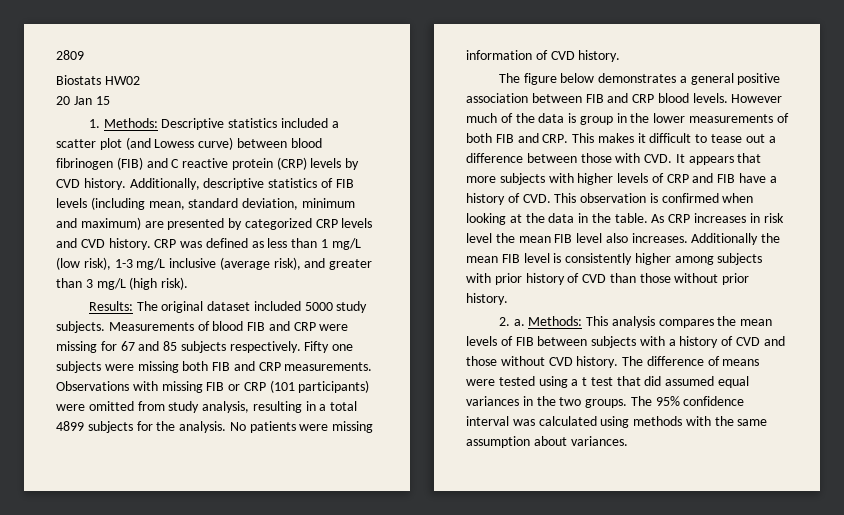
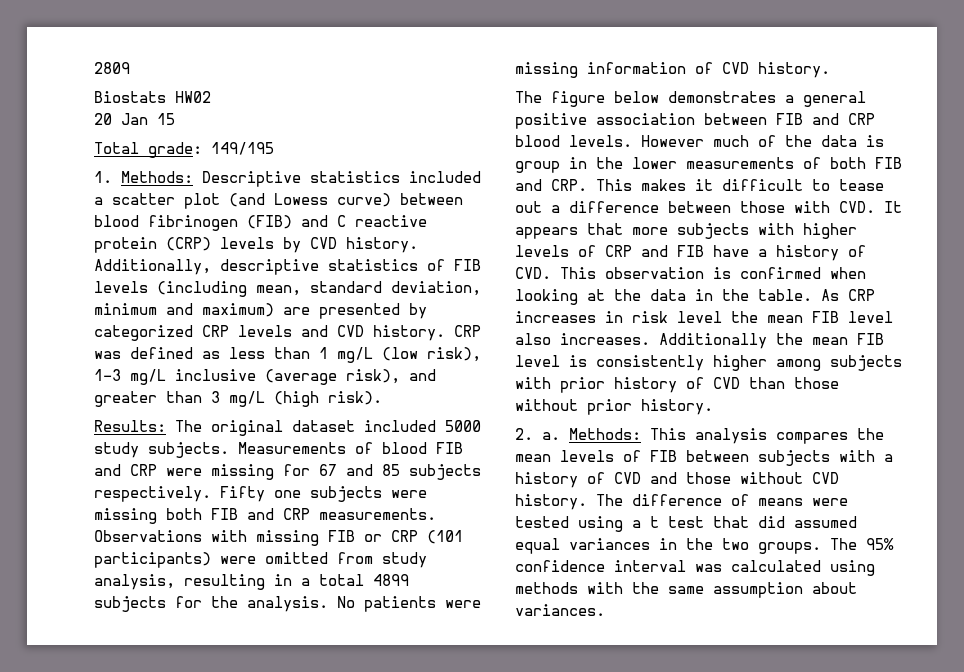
(110, 100) none -> [94,142,274,158] // Total grade: 149/195

